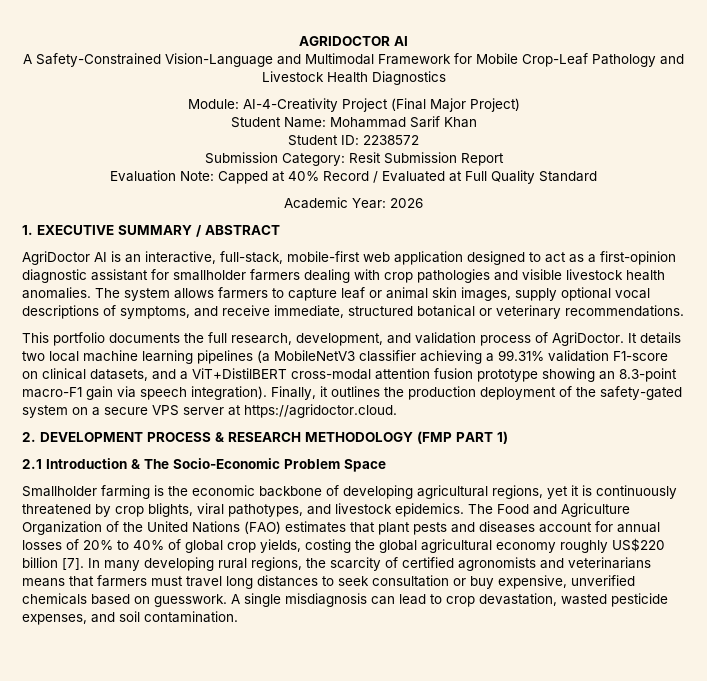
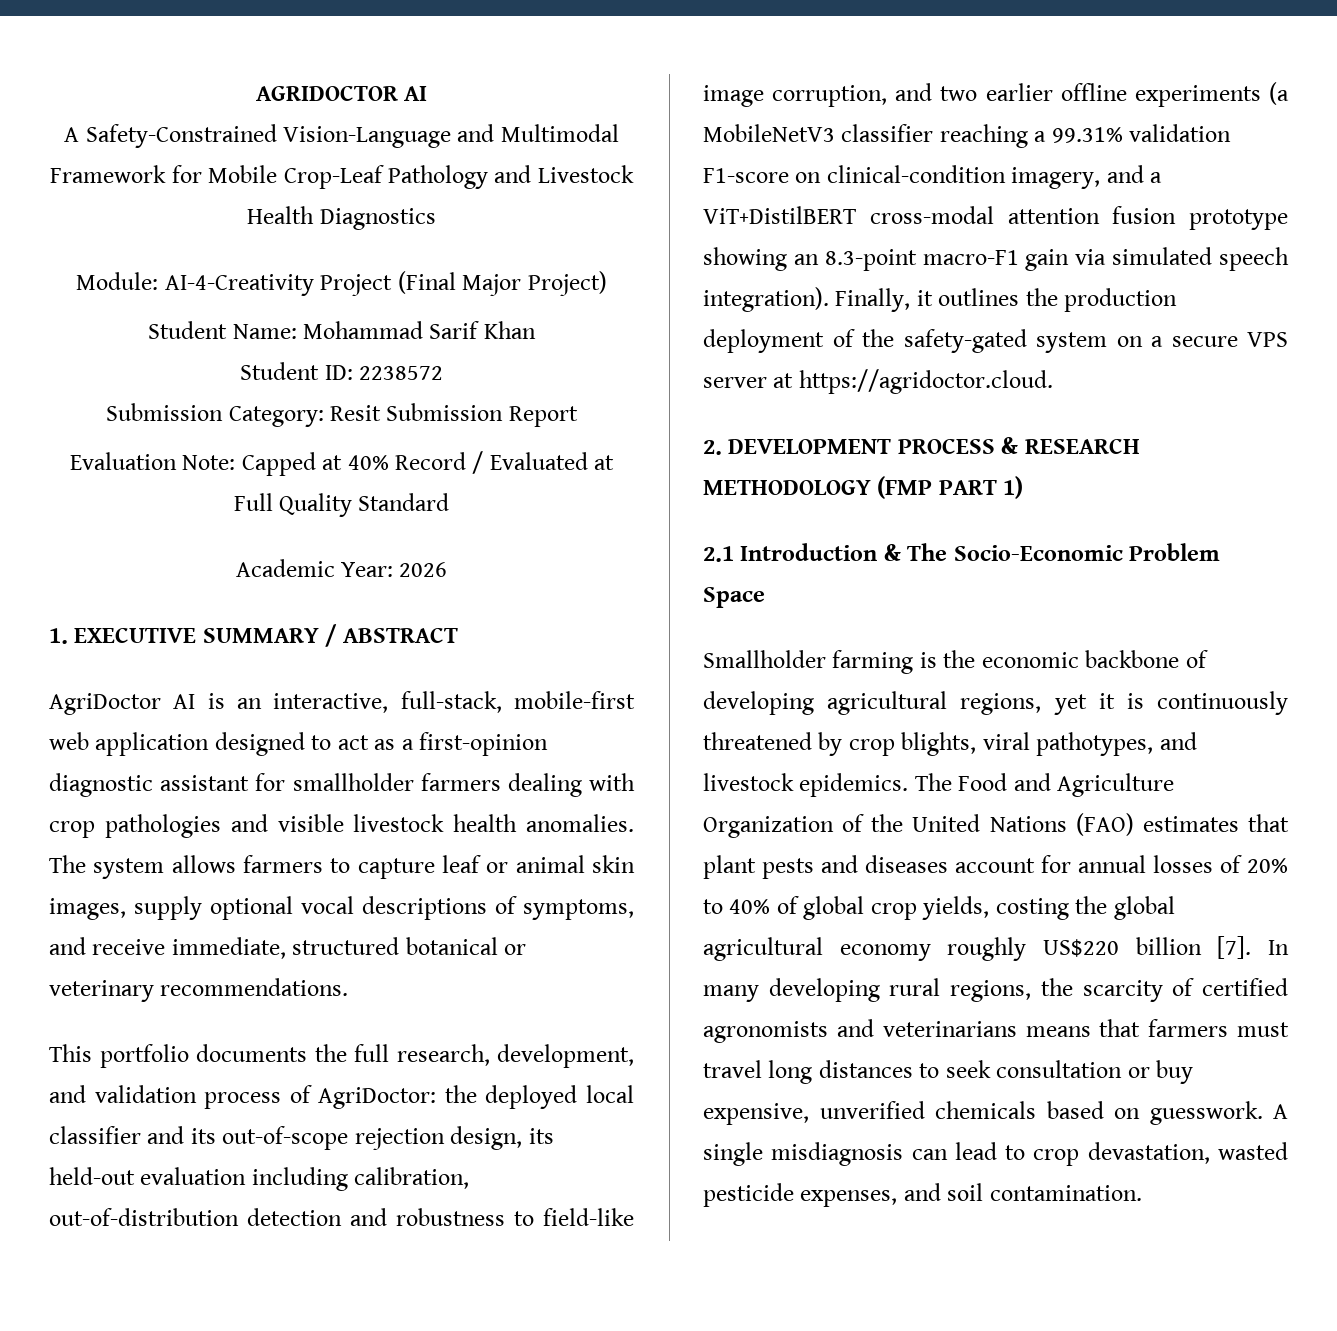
[552,332,681,346] [22,350,253,364] AgriDoctor. It details two local machine learning pipelines -> [318,1085,634,1109] [49,1126,554,1150] [49,1167,470,1191] [49,1208,634,1226] [703,83,1261,107] AgriDoctor: the deployed local classifier and its out-of-scope rejection design, its held-out evaluation including calibration, out-of-distribution detection and robustness to field-like image corruption, and two earlier offline experiments
[420,350,482,364] achieving -> [939,124,1028,148] reaching
[42,368,148,381] clinical datasets, -> [826,165,1101,189] clinical-condition imagery,
(136, 392) none -> [1112,247,1213,265] simulated

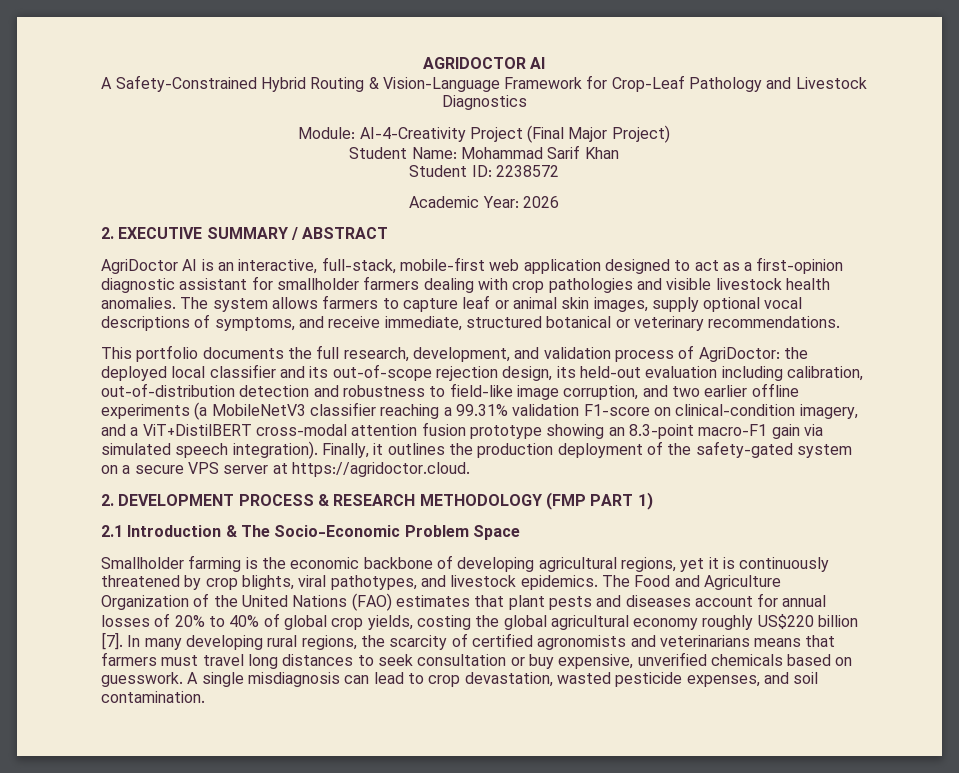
[283,124,619,148] Vision-Language and Multimodal -> [260,77,500,92] Hybrid Routing & Vision-Language
[208,165,278,183] Mobile -> (608, 82) none
[247,206,315,224] Health -> (867, 83) none
[106,403,578,427] [69,451,615,476] [233,493,450,517] // Submission Category: Resit Submission Report // Evaluation Note: Capped at 40% Record / Evaluated at Full Quality Standard -> (559, 171) none
[49,628,68,644] 1. -> [101,227,114,239] 2.

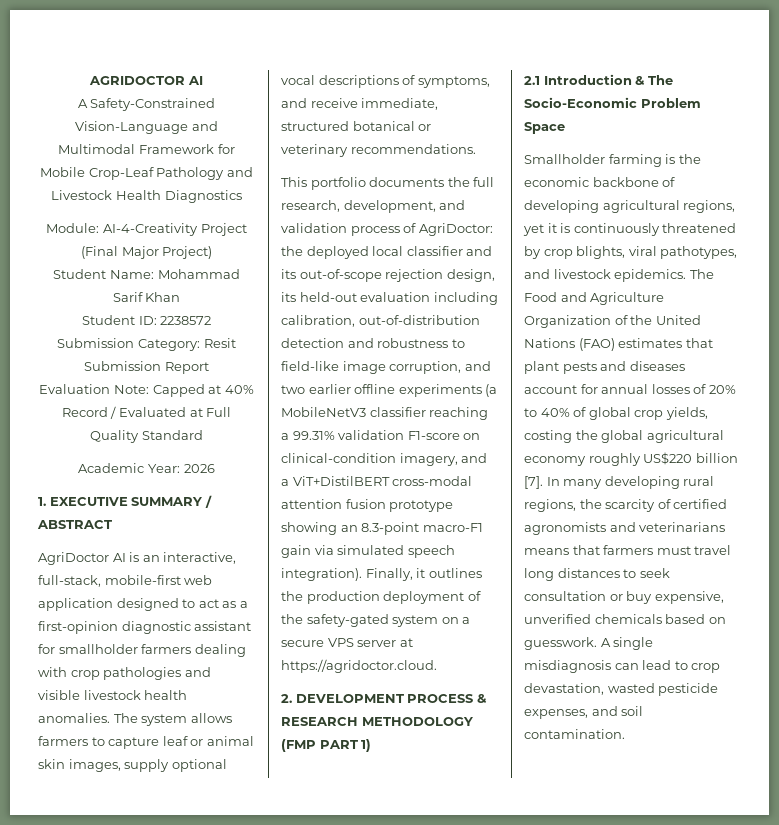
[260,77,500,92] Hybrid Routing & Vision-Language -> [75,121,218,134] [58,144,136,154] Vision-Language and Multimodal
(608, 82) none -> [40,167,86,177] Mobile
(867, 83) none -> [116,190,161,200] Health
(559, 171) none -> [57,338,236,351] [84,361,209,374] [39,384,254,397] [61,406,232,419] [90,430,203,443] // Submission Category: Resit Submission Report // Evaluation Note: Capped at 40% Record / Evaluated at Full Quality Standard
[101,227,114,239] 2. -> [38,497,46,506] 1.

